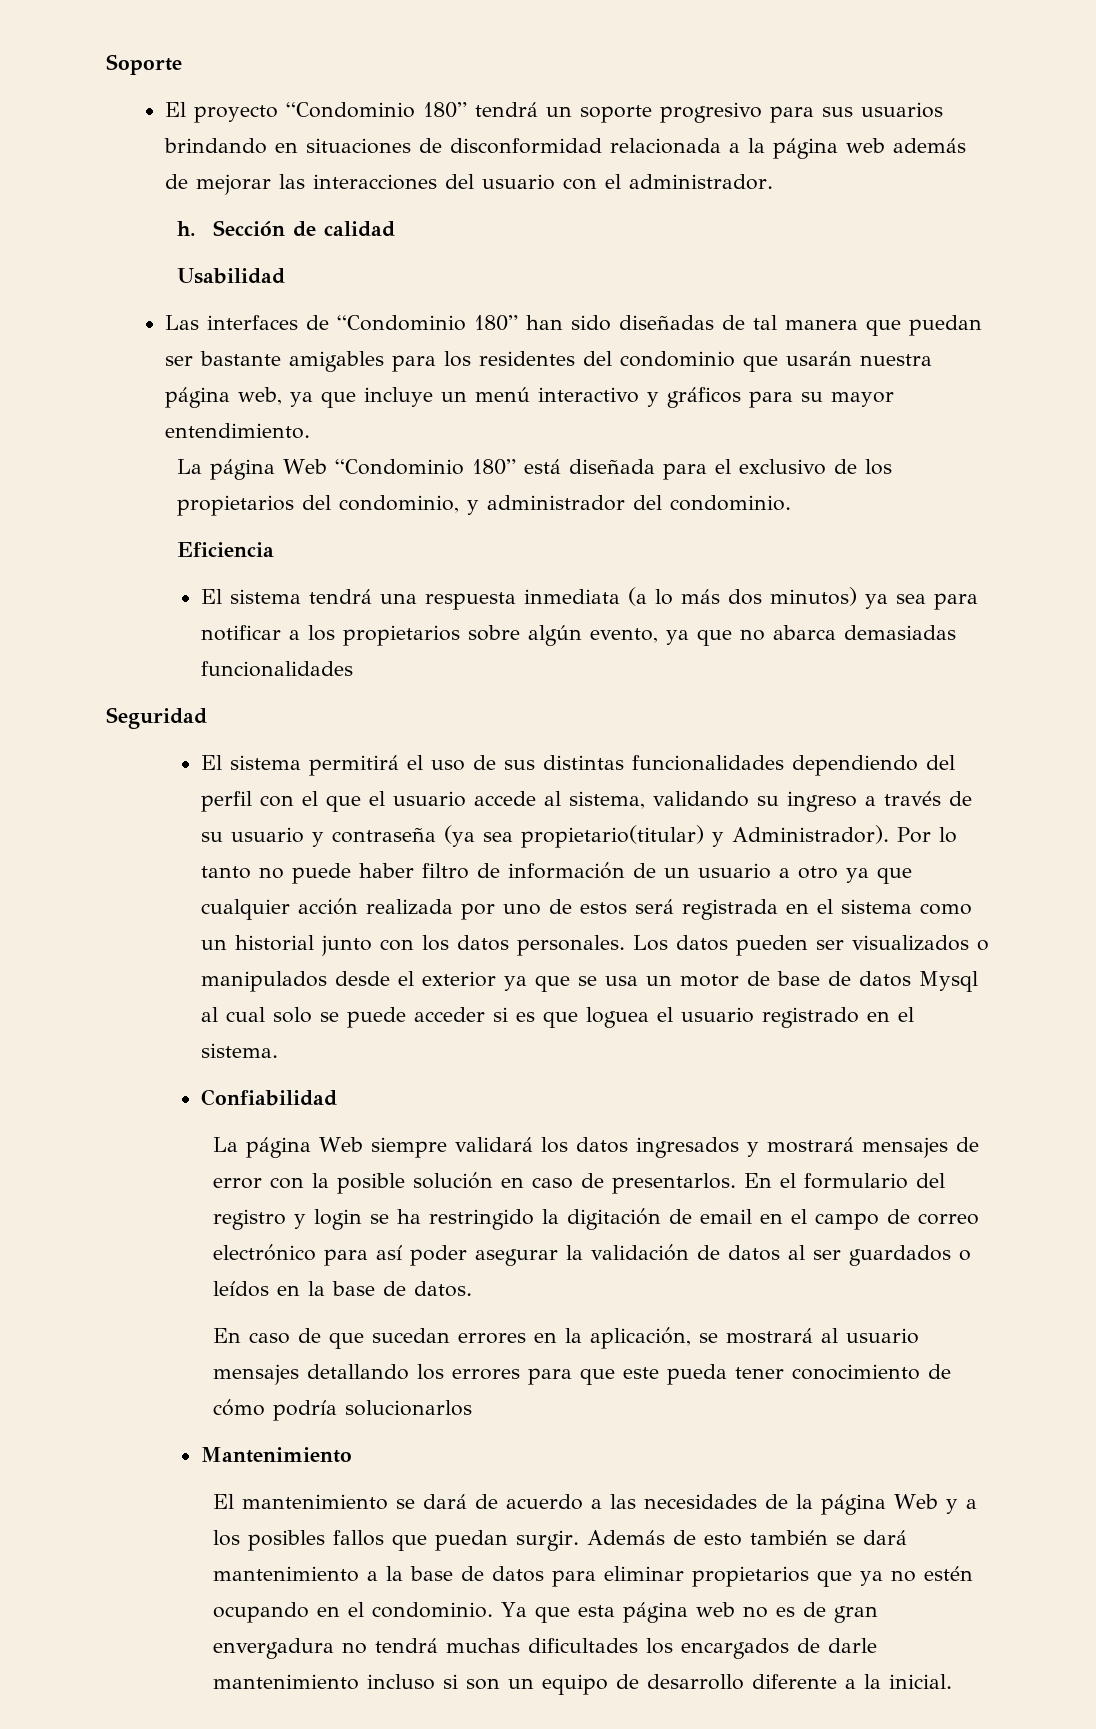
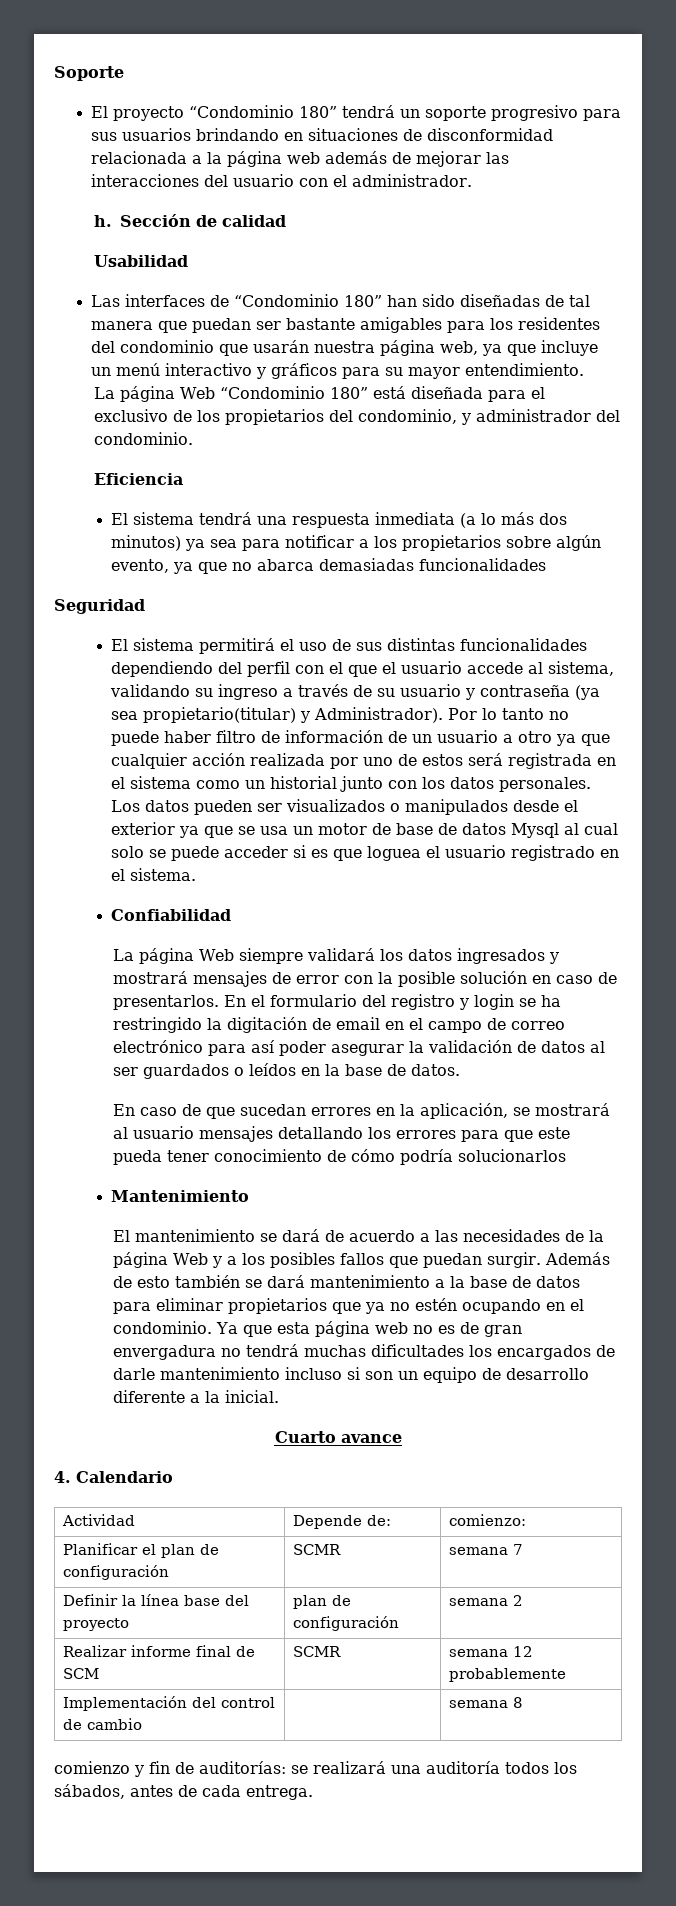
(952, 1681) none -> [274,1431,402,1443] [54,1471,173,1483] [61,1514,135,1526] [292,1515,391,1529] [448,1514,526,1526] [62,1543,219,1558] [62,1565,169,1580] [292,1544,341,1555] [448,1544,523,1555] [62,1594,249,1606] [62,1618,129,1631] [292,1595,351,1609] [292,1616,399,1631] [448,1595,523,1606] [62,1645,255,1657] [62,1668,99,1679] [292,1646,341,1657] [448,1646,533,1657] [448,1668,566,1682] [62,1696,275,1711] [62,1718,142,1730] [448,1697,523,1708] [54,1761,577,1777] [54,1784,313,1800] // Cuarto avance // 4. Calendario // Actividad | Depende de: | comienzo: // Planificar el plan de configuración | SCMR | semana 7 // Definir la línea base del proyecto | plan de configuración | semana 2 // Realizar informe final de SCM | SCMR | semana 12 probablemente // Implementación del control de cambio | | semana 8 // comienzo y fin de auditorías: se realizará una auditoría todos los sábados, antes de cada entrega.

